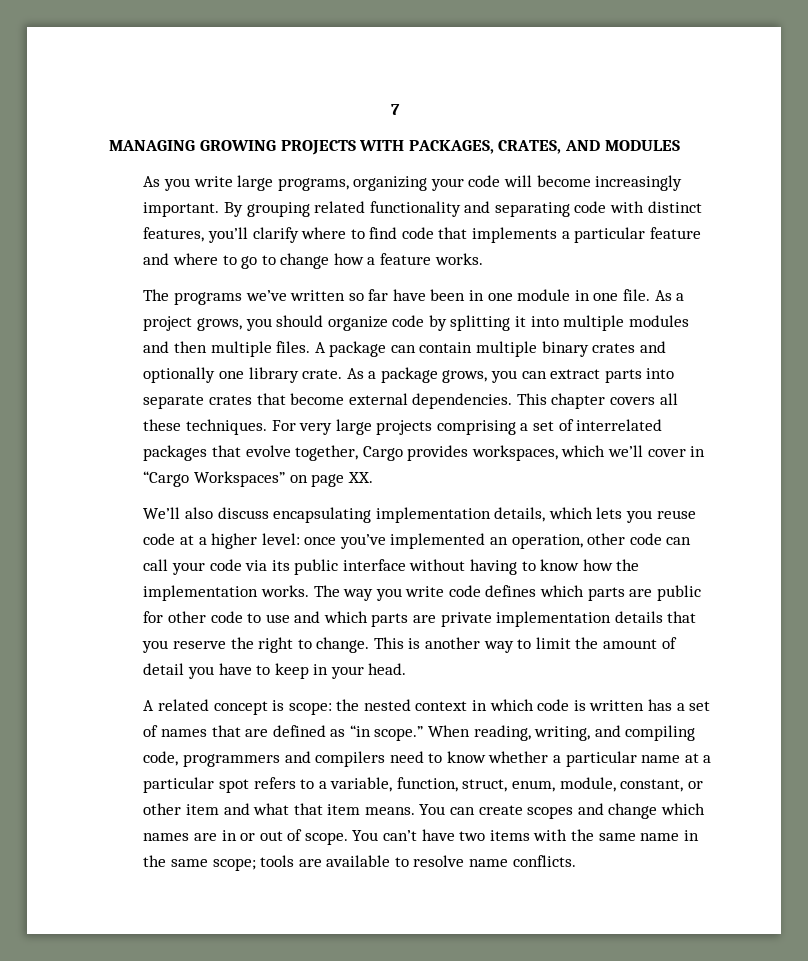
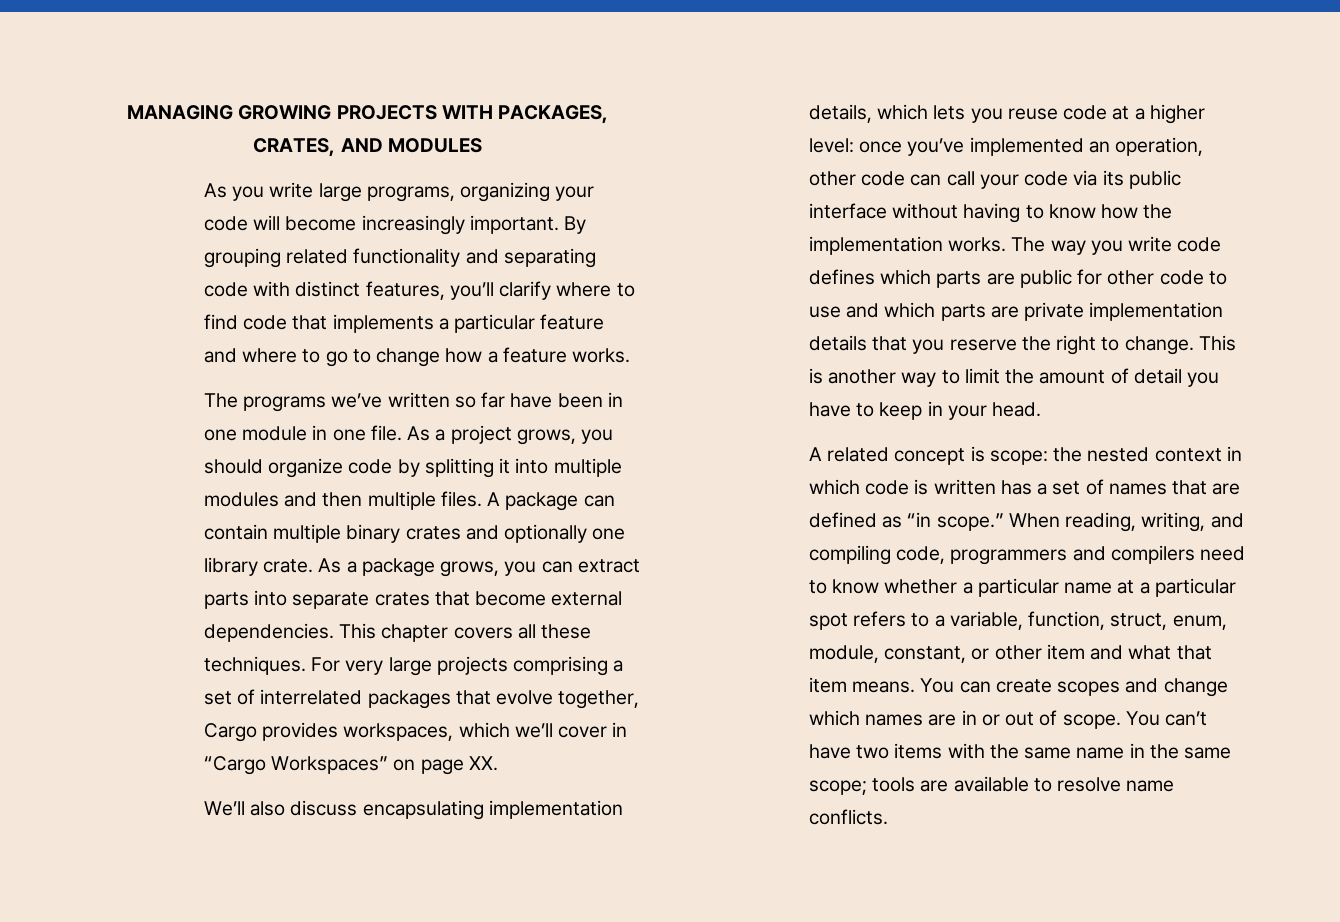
[390,104,400,115] 7 // -> (126, 112) none

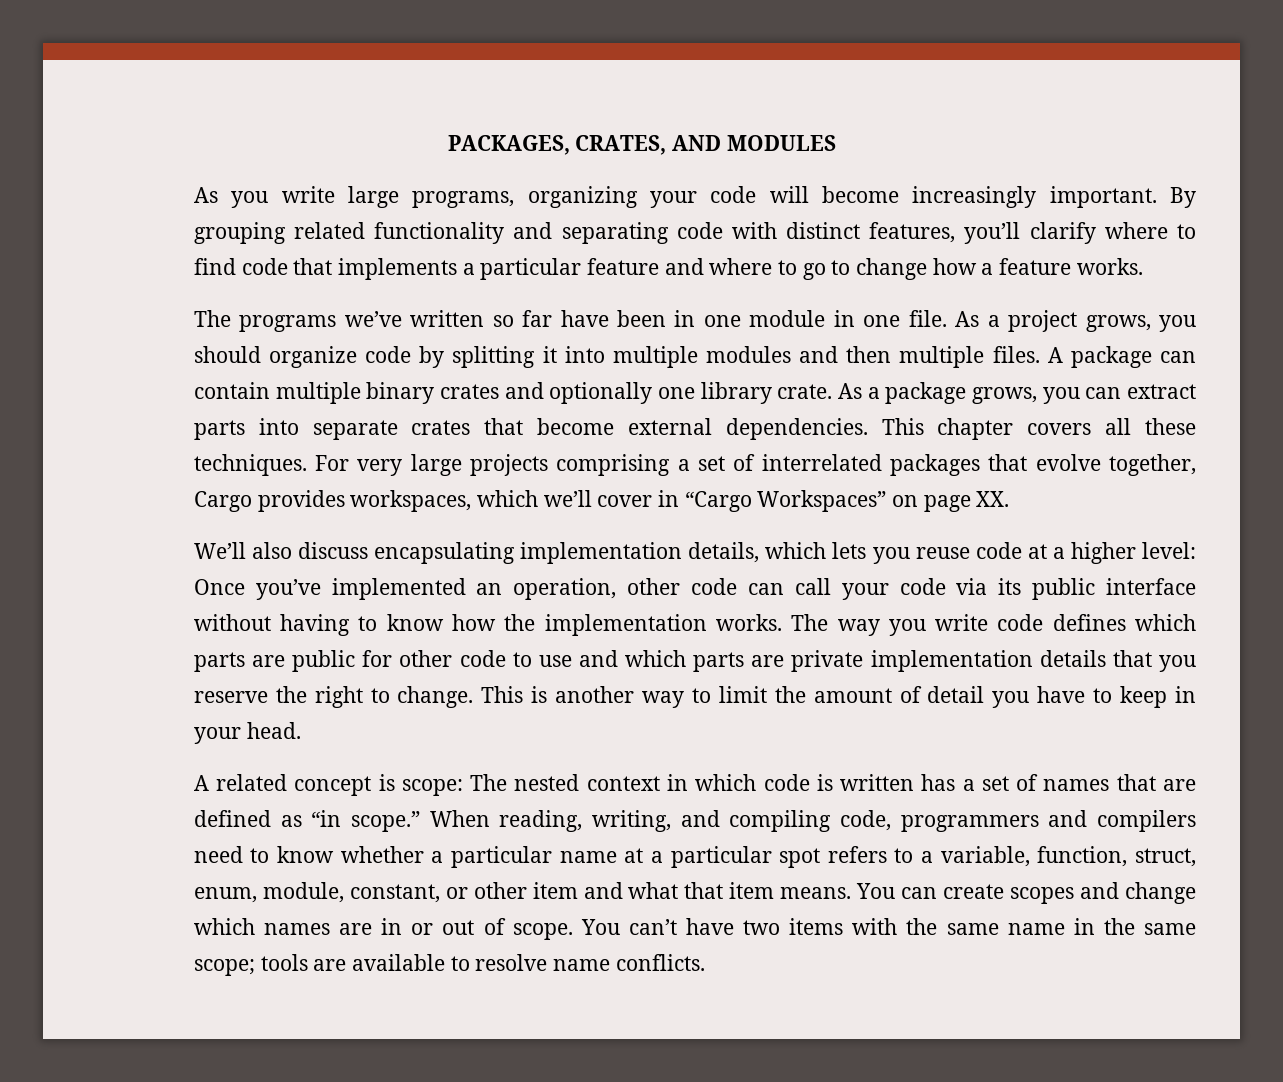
[126,105,493,120] MANAGING GROWING PROJECTS WITH -> (447, 145) none
[858,141,902,153] once -> [193,579,245,595] Once
[1053,447,1083,462] the -> [470,774,508,791] The

